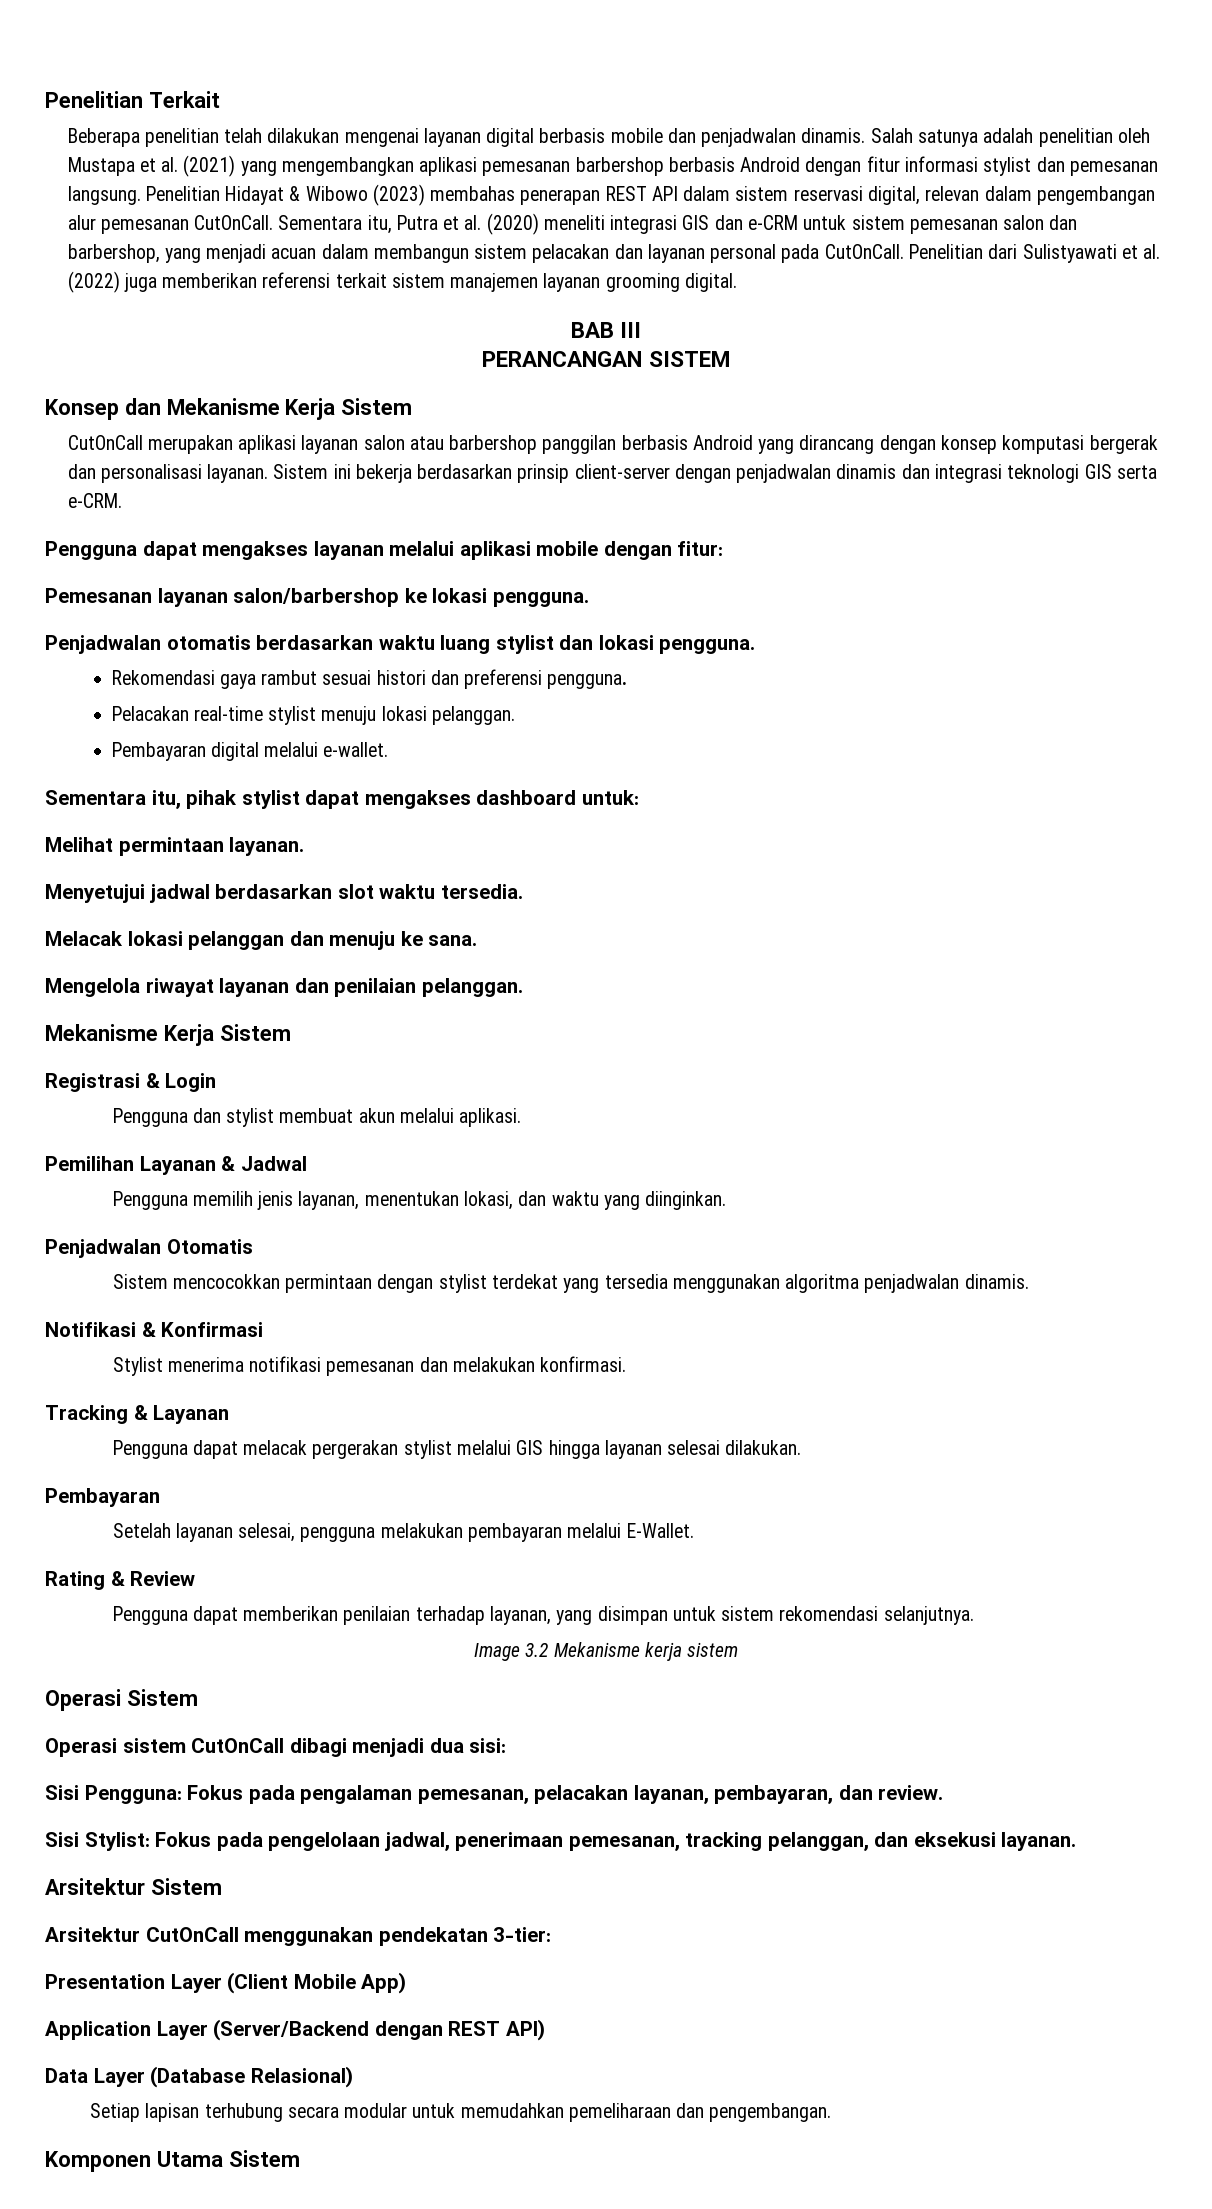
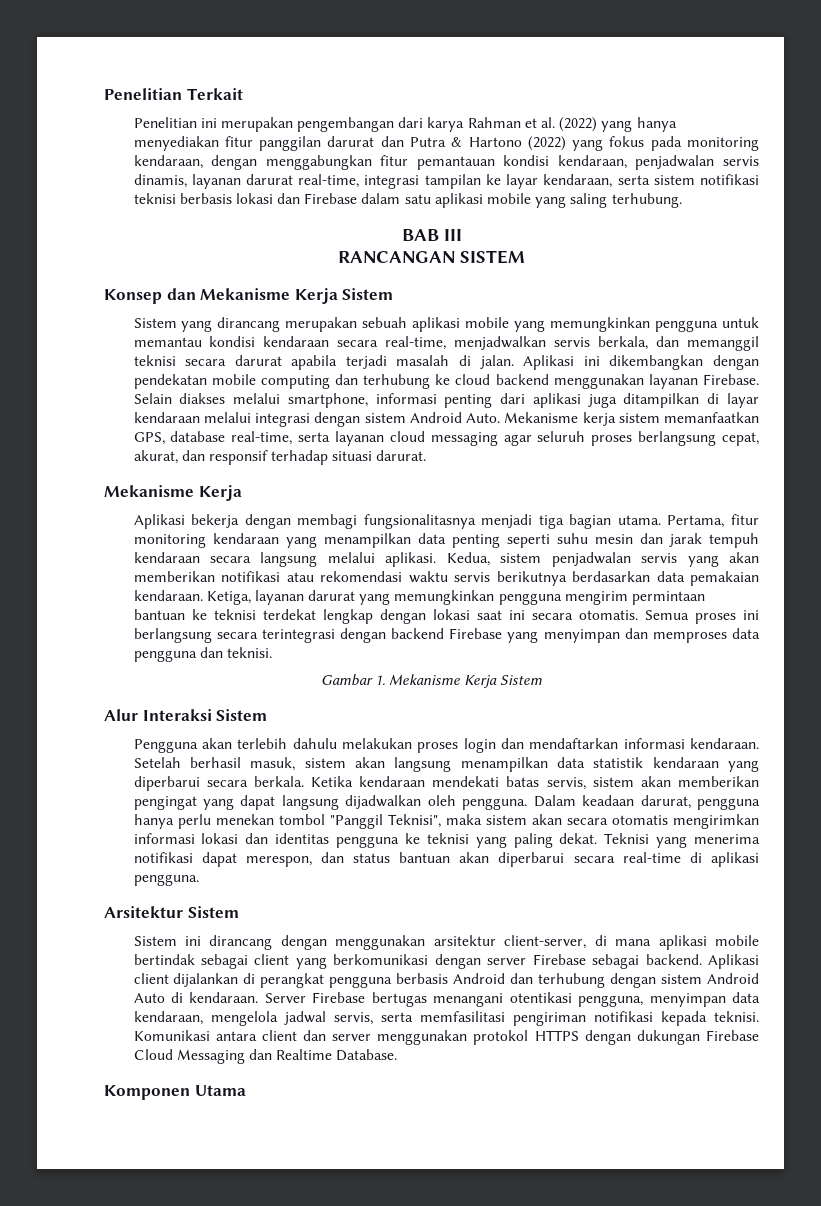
[67,128,1150,147] [67,155,1158,177] [67,184,1155,206] [67,213,1078,235] [67,244,1161,263] [67,271,737,293] Beberapa penelitian telah dilakukan mengenai layanan digital berbasis mobile dan penjadwalan dinamis. Salah satunya adalah penelitian oleh Mustapa et al. (2021) yang mengembangkan aplikasi pemesanan barbershop berbasis Android dengan fitur informasi stylist dan pemesanan langsung. Penelitian Hidayat & Wibowo (2023) membahas penerapan REST API dalam sistem reservasi digital, relevan dalam pengembangan alur pemesanan CutOnCall. Sementara itu, Putra et al. (2020) meneliti integrasi GIS dan e-CRM untuk sistem pemesanan salon dan barbershop, yang menjadi acuan dalam membangun sistem pelacakan dan layanan personal pada CutOnCall. Penelitian dari Sulistyawati et al. (2022) juga memberikan referensi terkait sistem manajemen layanan grooming digital. -> [133,117,677,132] [133,136,759,151] [133,155,759,170] [133,174,759,189] [133,193,682,208] Penelitian ini merupakan pengembangan dari karya Rahman et al. (2022) yang hanya menyediakan fitur panggilan darurat dan Putra & Hartono (2022) yang fokus pada monitoring kendaraan, dengan menggabungkan fitur pemantauan kondisi kendaraan, penjadwalan servis dinamis, layanan darurat real-time, integrasi tampilan ke layar kendaraan, serta sistem notifikasi teknisi berbasis lokasi dan Firebase dalam satu aplikasi mobile yang saling terhubung.
[482,351,643,367] PERANCANGAN -> [338,251,455,263] RANCANGAN
[67,435,1158,454] [67,464,1157,483] [67,493,122,508] [45,541,724,560] [45,588,589,607] [45,635,756,654] [111,669,628,689] [111,706,515,725] [111,742,389,761] [45,790,639,809] [45,837,305,856] [45,884,523,903] [45,931,478,950] [45,978,523,997] [45,1024,291,1046] [45,1073,217,1092] [112,1108,522,1127] [45,1156,307,1175] [112,1191,727,1210] [45,1239,253,1258] [112,1274,1029,1293] [45,1322,264,1337] [112,1356,627,1376] [45,1405,230,1424] [112,1440,802,1459] [45,1488,160,1507] [112,1523,694,1542] [45,1571,196,1590] [112,1606,974,1625] [473,1642,739,1661] [45,1689,198,1711] [45,1738,507,1757] [45,1785,944,1804] [45,1832,1077,1851] [45,1878,222,1895] [45,1927,552,1946] [45,1972,407,1994] [45,2019,545,2041] [45,2066,353,2088] [90,2103,832,2122] CutOnCall merupakan aplikasi layanan salon atau barbershop panggilan berbasis Android yang dirancang dengan konsep komputasi bergerak dan personalisasi layanan. Sistem ini bekerja berdasarkan prinsip client-server dengan penjadwalan dinamis dan integrasi teknologi GIS serta e-CRM. // Pengguna dapat mengakses layanan melalui aplikasi mobile dengan fitur: // Pemesanan layanan salon/barbershop ke lokasi pengguna. // Penjadwalan otomatis berdasarkan waktu luang stylist dan lokasi pengguna. // Rekomendasi gaya rambut sesuai histori dan preferensi pengguna. // Pelacakan real-time stylist menuju lokasi pelanggan. // Pembayaran digital melalui e-wallet. // Sementara itu, pihak stylist dapat mengakses dashboard untuk: // Melihat permintaan layanan. // Menyetujui jadwal berdasarkan slot waktu tersedia. // Melacak lokasi pelanggan dan menuju ke sana. // Mengelola riwayat layanan dan penilaian pelanggan. // Mekanisme Kerja Sistem // Registrasi & Login // Pengguna dan stylist membuat akun melalui aplikasi. // Pemilihan Layanan & Jadwal // Pengguna memilih jenis layanan, menentukan lokasi, dan waktu yang diinginkan. // Penjadwalan Otomatis // Sistem mencocokkan permintaan dengan stylist terdekat yang tersedia menggunakan algoritma penjadwalan dinamis. // Notifikasi & Konfirmasi // Stylist menerima notifikasi pemesanan dan melakukan konfirmasi. // Tracking & Layanan // Pengguna dapat melacak pergerakan stylist melalui GIS hingga layanan selesai dilakukan. // Pembayaran // Setelah layanan selesai, pengguna melakukan pembayaran melalui E-Wallet. // Rating & Review // Pengguna dapat memberikan penilaian terhadap layanan, yang disimpan untuk sistem rekomendasi selanjutnya. // Image 3.2 Mekanisme kerja sistem // Operasi Sistem // Operasi sistem CutOnCall dibagi menjadi dua sisi: // Sisi Pengguna: Fokus pada pengalaman pemesanan, pelacakan layanan, pembayaran, dan review. // Sisi Stylist: Fokus pada pengelolaan jadwal, penerimaan pemesanan, tracking pelanggan, dan eksekusi layanan. // Arsitektur Sistem // Arsitektur CutOnCall menggunakan pendekatan 3-tier: // Presentation Layer (Client Mobile App) // Application Layer (Server/Backend dengan REST API) // Data Layer (Database Relasional) // Setiap lapisan terhubung secara modular untuk memudahkan pemeliharaan dan pengembangan. -> [133,317,759,332] [133,336,759,351] [133,355,759,370] [133,374,759,389] [133,393,759,408] [133,412,760,427] [133,431,759,446] [133,450,427,465] [104,485,242,501] [133,514,759,529] [133,533,759,548] [133,552,759,567] [133,571,759,586] [133,590,705,605] [133,609,760,624] [133,628,760,643] [133,647,272,662] [320,674,543,688] [104,709,268,721] [133,738,759,753] [133,757,759,772] [133,776,759,791] [133,795,760,810] [133,814,759,829] [133,833,760,848] [133,852,759,867] [133,874,199,886] [104,906,239,918] [133,935,759,950] [133,954,759,969] [133,973,759,988] [133,992,760,1007] [133,1011,759,1026] [133,1030,759,1045] [133,1049,398,1064] Sistem yang dirancang merupakan sebuah aplikasi mobile yang memungkinkan pengguna untuk memantau kondisi kendaraan secara real-time, menjadwalkan servis berkala, dan memanggil teknisi secara darurat apabila terjadi masalah di jalan. Aplikasi ini dikembangkan dengan pendekatan mobile computing dan terhubung ke cloud backend menggunakan layanan Firebase. Selain diakses melalui smartphone, informasi penting dari aplikasi juga ditampilkan di layar kendaraan melalui integrasi dengan sistem Android Auto. Mekanisme kerja sistem memanfaatkan GPS, database real-time, serta layanan cloud messaging agar seluruh proses berlangsung cepat, akurat, dan responsif terhadap situasi darurat. // Mekanisme Kerja // Aplikasi bekerja dengan membagi fungsionalitasnya menjadi tiga bagian utama. Pertama, fitur monitoring kendaraan yang menampilkan data penting seperti suhu mesin dan jarak tempuh kendaraan secara langsung melalui aplikasi. Kedua, sistem penjadwalan servis yang akan memberikan notifikasi atau rekomendasi waktu servis berikutnya berdasarkan data pemakaian kendaraan. Ketiga, layanan darurat yang memungkinkan pengguna mengirim permintaan bantuan ke teknisi terdekat lengkap dengan lokasi saat ini secara otomatis. Semua proses ini berlangsung secara terintegrasi dengan backend Firebase yang menyimpan dan memproses data pengguna dan teknisi. // Gambar 1. Mekanisme Kerja Sistem // Alur Interaksi Sistem // Pengguna akan terlebih dahulu melakukan proses login dan mendaftarkan informasi kendaraan. Setelah berhasil masuk, sistem akan langsung menampilkan data statistik kendaraan yang diperbarui secara berkala. Ketika kendaraan mendekati batas servis, sistem akan memberikan pengingat yang dapat langsung dijadwalkan oleh pengguna. Dalam keadaan darurat, pengguna hanya perlu menekan tombol "Panggil Teknisi", maka sistem akan secara otomatis mengirimkan informasi lokasi dan identitas pengguna ke teknisi yang paling dekat. Teknisi yang menerima notifikasi dapat merespon, dan status bantuan akan diperbarui secara real-time di aplikasi pengguna. // Arsitektur Sistem // Sistem ini dirancang dengan menggunakan arsitektur client-server, di mana aplikasi mobile bertindak sebagai client yang berkomunikasi dengan server Firebase sebagai backend. Aplikasi client dijalankan di perangkat pengguna berbasis Android dan terhubung dengan sistem Android Auto di kendaraan. Server Firebase bertugas menangani otentikasi pengguna, menyimpan data kendaraan, mengelola jadwal servis, serta memfasilitasi pengiriman notifikasi kepada teknisi. Komunikasi antara client dan server menggunakan protokol HTTPS dengan dukungan Firebase Cloud Messaging dan Realtime Database.
[228,2150,300,2167] Sistem -> (246, 1090) none

